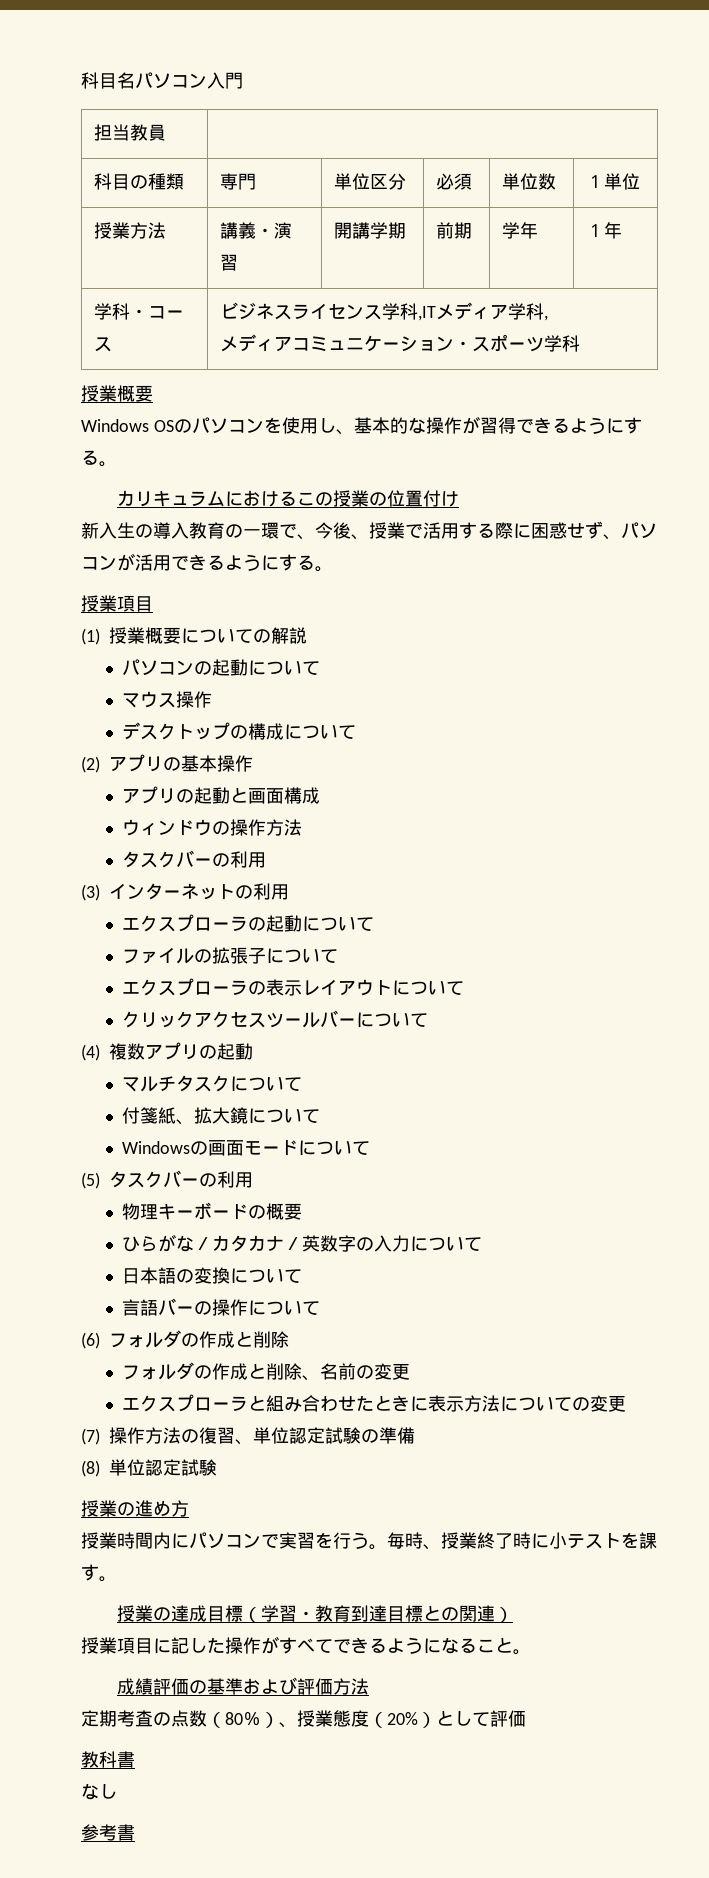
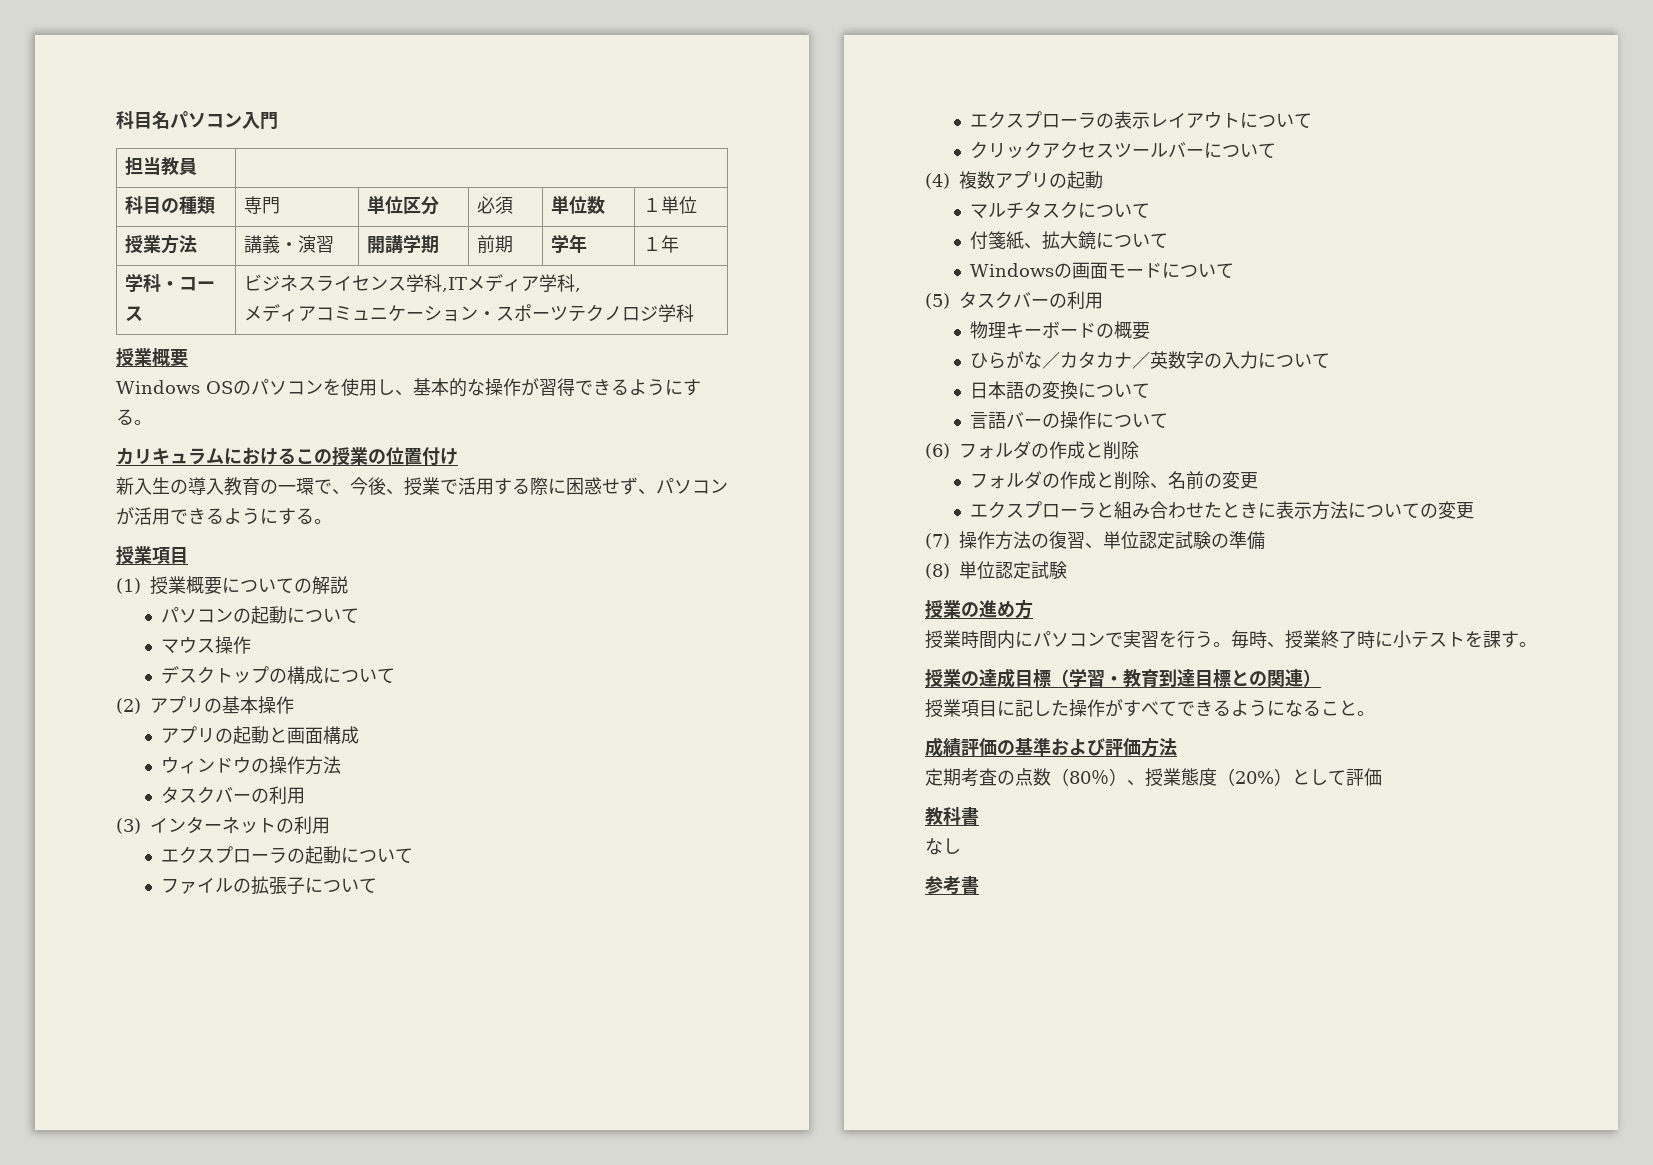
(545, 344) none -> [567,304,658,322] テクノロジ

